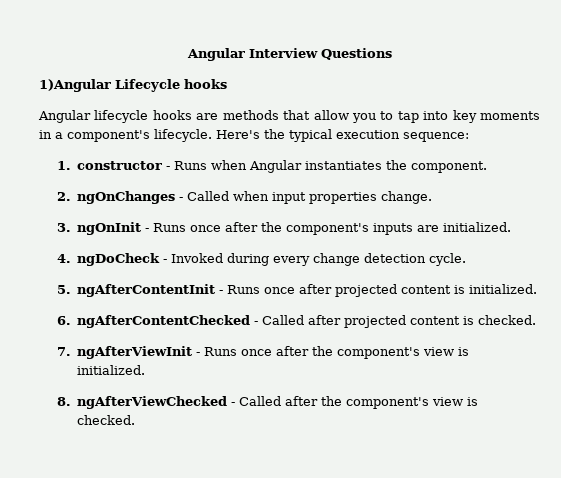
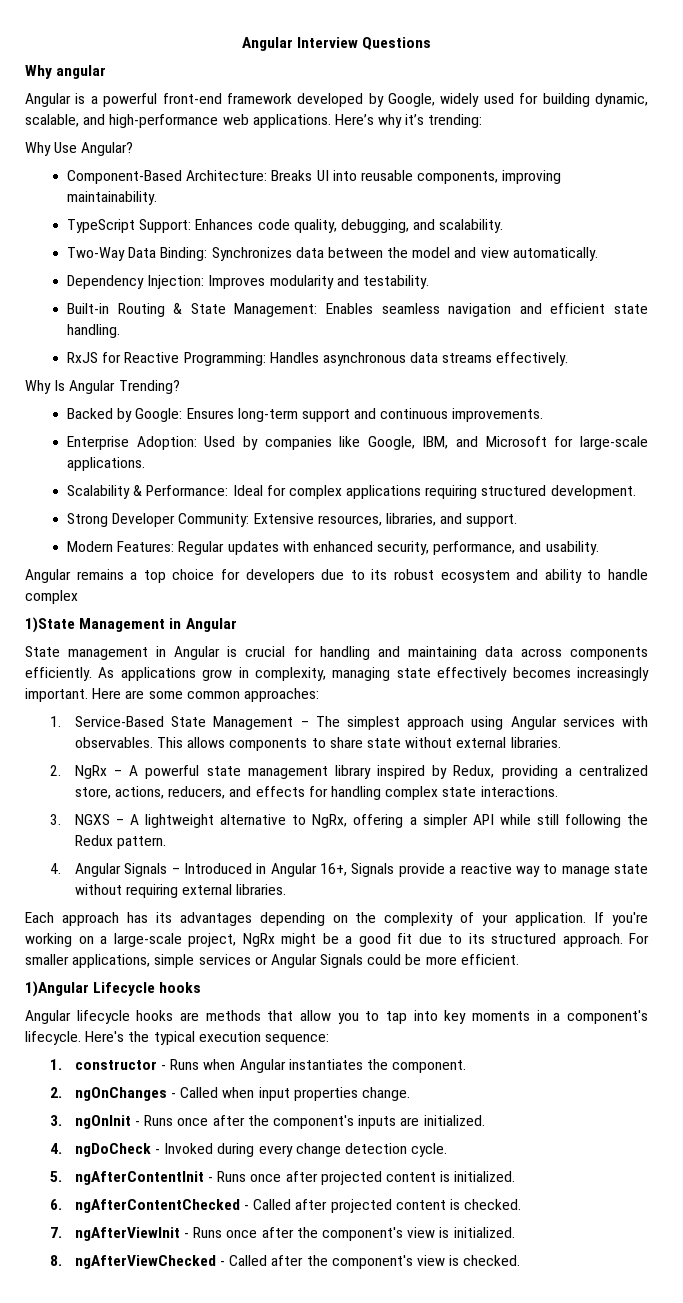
(392, 54) none -> [25,65,107,79] [25,93,648,107] [25,114,483,128] [25,142,134,156] [66,170,562,184] [66,191,157,205] [66,219,504,233] [66,247,598,261] [66,275,429,289] [66,303,648,317] [66,324,120,338] [66,352,569,366] [25,380,180,394] [66,408,544,422] [66,436,648,450] [66,457,145,471] [66,485,636,499] [66,513,518,527] [66,541,599,555] [25,569,649,583] [25,590,78,604] [25,617,237,633] [25,646,648,660] [25,667,649,681] [25,688,319,702] [49,716,648,730] [74,737,561,751] [49,765,648,779] [74,786,558,800] [49,814,648,828] [74,835,167,849] [49,863,649,877] [74,884,287,898] [25,912,648,926] [25,933,649,947] [25,954,519,968] // Why angular // Angular is a powerful front-end framework developed by Google, widely used for building dynamic, scalable, and high-performance web applications. Here’s why it’s trending: // Why Use Angular? // Component-Based Architecture: Breaks UI into reusable components, improving maintainability. // TypeScript Support: Enhances code quality, debugging, and scalability. // Two-Way Data Binding: Synchronizes data between the model and view automatically. // Dependency Injection: Improves modularity and testability. // Built-in Routing & State Management: Enables seamless navigation and efficient state handling. // RxJS for Reactive Programming: Handles asynchronous data streams effectively. // Why Is Angular Trending? // Backed by Google: Ensures long-term support and continuous improvements. // Enterprise Adoption: Used by companies like Google, IBM, and Microsoft for large-scale applications. // Scalability & Performance: Ideal for complex applications requiring structured development. // Strong Developer Community: Extensive resources, libraries, and support. // Modern Features: Regular updates with enhanced security, performance, and usability. // Angular remains a top choice for developers due to its robust ecosystem and ability to handle complex // 1)State Management in Angular // State management in Angular is crucial for handling and maintaining data across components efficiently. As applications grow in complexity, managing state effectively becomes increasingly important. Here are some common approaches: // 1. Service-Based State Management – The simplest approach using Angular services with observables. This allows components to share state without external libraries. // 2. NgRx – A powerful state management library inspired by Redux, providing a centralized store, actions, reducers, and effects for handling complex state interactions. // 3. NGXS – A lightweight alternative to NgRx, offering a simpler API while still following the Redux pattern. // 4. Angular Signals – Introduced in Angular 16+, Signals provide a reactive way to manage state without requiring external libraries. // Each approach has its advantages depending on the complexity of your application. If you're working on a large-scale project, NgRx might be a good fit due to its structured approach. For smaller applications, simple services or Angular Signals could be more efficient.

